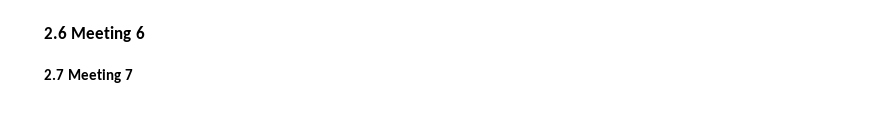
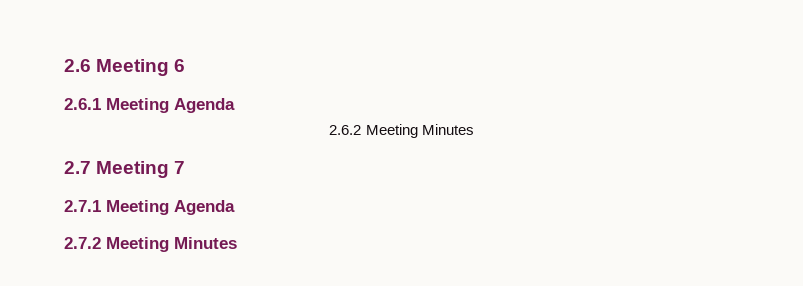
[44,69,134,83] 2.7 Meeting 7 -> [64,98,235,113] [329,124,474,138] [64,161,186,178] [64,200,235,215] [64,237,237,252] 2.6.1 Meeting Agenda // 2.6.2 Meeting Minutes // 2.7 Meeting 7 // 2.7.1 Meeting Agenda // 2.7.2 Meeting Minutes

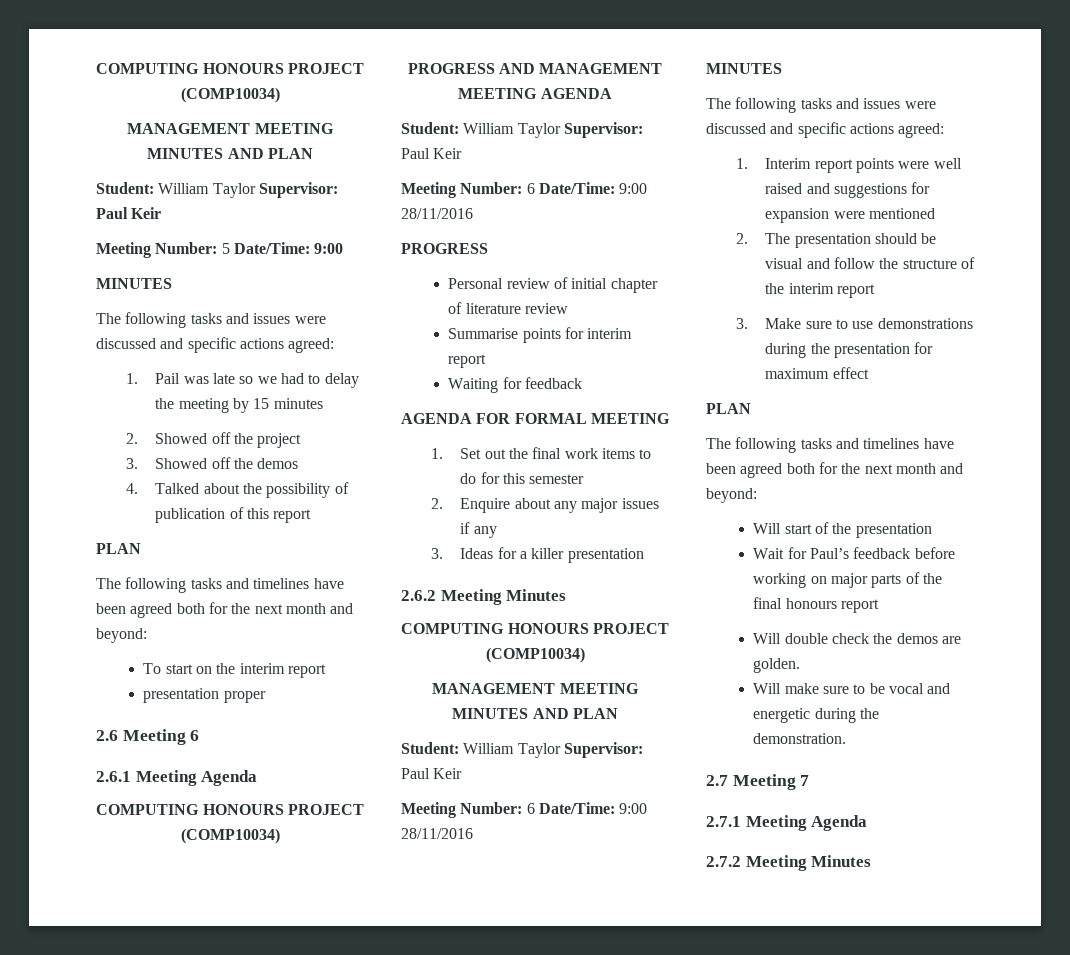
(64, 65) none -> [96,63,364,74] [180,87,280,103] [127,123,334,134] [147,148,313,159] [96,182,338,198] [96,207,162,219] [96,242,344,258] [96,278,172,289] [96,312,326,328] [96,337,335,353] [125,373,359,388] [155,398,323,413] [125,432,302,448] [125,457,299,469] [125,482,349,498] [155,507,312,523] [96,543,141,554] [96,577,344,593] [96,602,354,618] [96,628,147,643] [143,663,326,678] [143,688,266,703] COMPUTING HONOURS PROJECT (COMP10034) // MANAGEMENT MEETING MINUTES AND PLAN // Student: William Taylor Supervisor: Paul Keir // Meeting Number: 5 Date/Time: 9:00 // MINUTES // The following tasks and issues were discussed and specific actions agreed: // 1. Pail was late so we had to delay the meeting by 15 minutes // 2. Showed off the project // 3. Showed off the demos // 4. Talked about the possibility of publication of this report // PLAN // The following tasks and timelines have been agreed both for the next month and beyond: // To start on the interim report // presentation proper //
[329,124,474,138] 2.6.2 Meeting Minutes -> [96,804,364,815] [180,828,280,844] [407,63,663,74] [458,88,612,99] [401,122,643,138] [401,148,463,159] [401,182,648,198] [401,208,473,219] [401,243,488,254] [448,277,658,293] [448,302,568,314] [448,327,633,343] [448,354,487,368] [448,377,582,393] [401,413,670,424] [430,447,652,459] [460,472,585,484] [430,498,659,513] [460,522,497,538] [430,547,644,563] [401,589,567,605] [401,623,669,634] [485,647,585,663] [432,683,639,694] [452,708,618,719] [401,742,643,758] [401,768,463,779] [401,802,648,818] [401,828,473,839] [706,63,782,74] [706,97,936,113] [706,122,945,138] [735,158,962,173] [765,182,931,198] [765,208,935,223] [735,233,937,248] [765,257,975,269] [765,283,875,298] [735,318,973,329] [765,342,934,358] [765,367,869,379] [706,403,751,414] [706,437,954,453] [706,462,964,478] [706,488,757,503] [753,522,932,538] [753,547,955,559] [753,572,942,588] [753,597,879,613] [753,633,961,644] [753,658,801,673] [753,683,951,694] [753,708,879,723] [753,733,847,744] COMPUTING HONOURS PROJECT (COMP10034) // PROGRESS AND MANAGEMENT MEETING AGENDA // Student: William Taylor Supervisor: Paul Keir // Meeting Number: 6 Date/Time: 9:00 28/11/2016 // PROGRESS // Personal review of initial chapter of literature review // Summarise points for interim report // Waiting for feedback // AGENDA FOR FORMAL MEETING // 1. Set out the final work items to do for this semester // 2. Enquire about any major issues if any // 3. Ideas for a killer presentation // 2.6.2 Meeting Minutes // COMPUTING HONOURS PROJECT (COMP10034) // MANAGEMENT MEETING MINUTES AND PLAN // Student: William Taylor Supervisor: Paul Keir // Meeting Number: 6 Date/Time: 9:00 28/11/2016 // MINUTES // The following tasks and issues were discussed and specific actions agreed: // 1. Interim report points were well raised and suggestions for expansion were mentioned // 2. The presentation should be visual and follow the structure of the interim report // 3. Make sure to use demonstrations during the presentation for maximum effect // PLAN // The following tasks and timelines have been agreed both for the next month and beyond: // Will start of the presentation // Wait for Paul’s feedback before working on major parts of the final honours report // Will double check the demos are golden. // Will make sure to be vocal and energetic during the demonstration.

